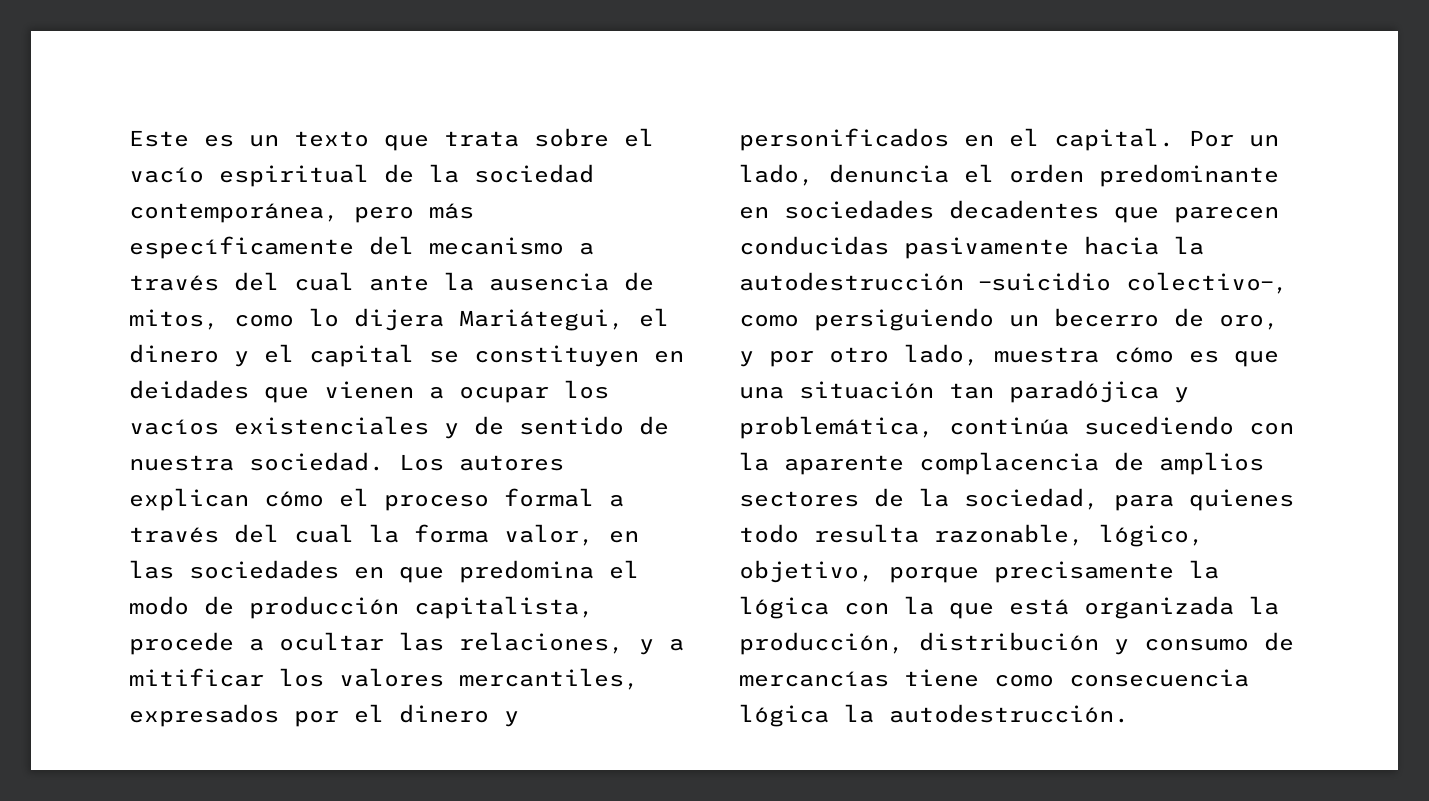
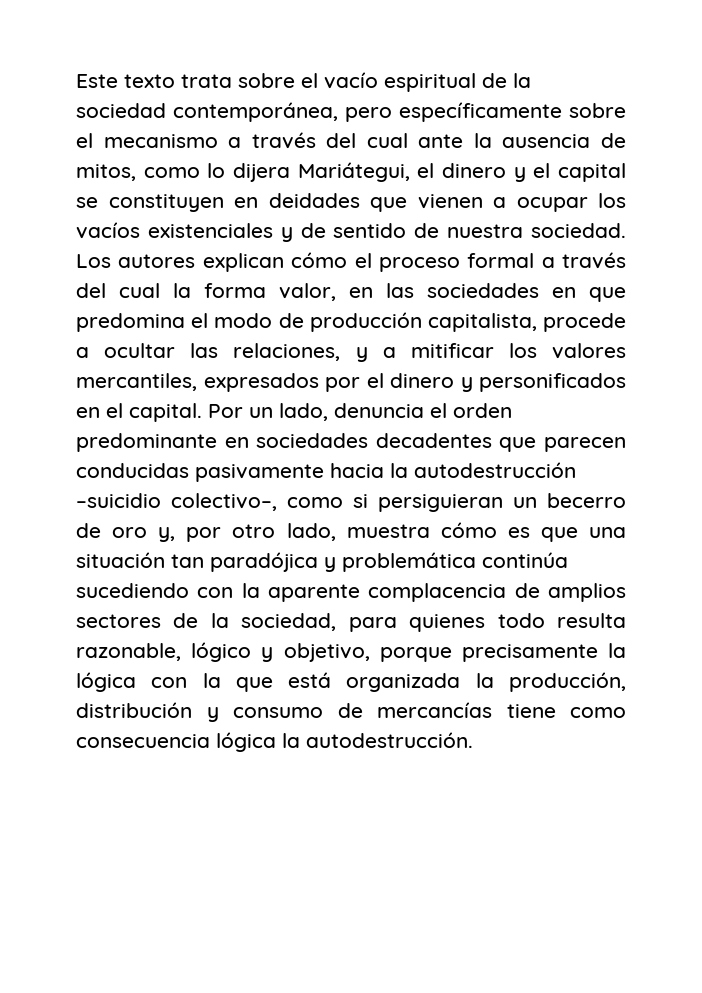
[204,131,429,151] es un texto que -> [124,74,175,88] texto
[429,203,474,219] [129,236,414,259] más específicamente del -> [399,102,626,122] [76,133,93,148] específicamente sobre el
[814,308,994,331] persiguiendo -> [353,494,503,512] si persiguieran
[1219,314,1279,330] [739,351,754,367] oro, y -> [112,527,176,542] oro y,
[739,416,934,439] problemática, -> [342,552,476,572] problemática
[1099,524,1204,547] lógico, -> [191,642,274,662] lógico y

